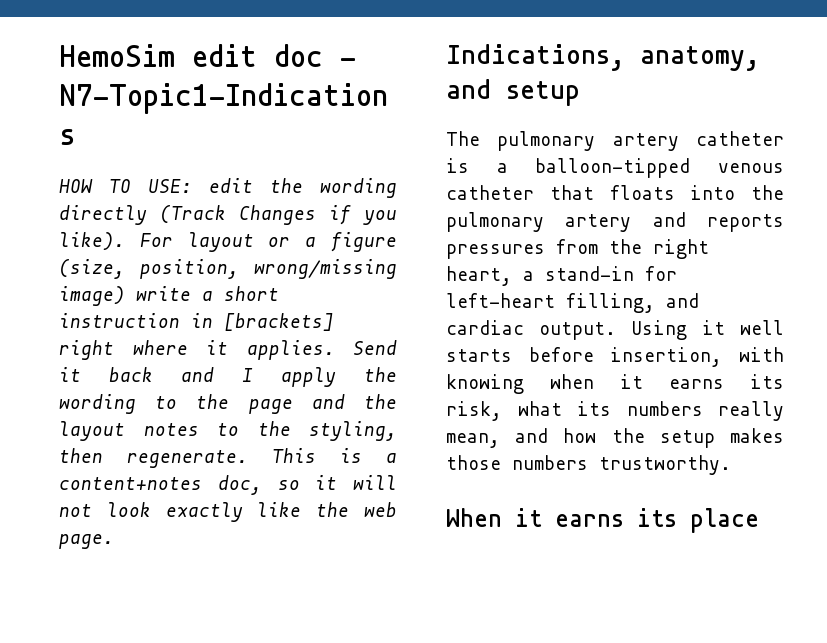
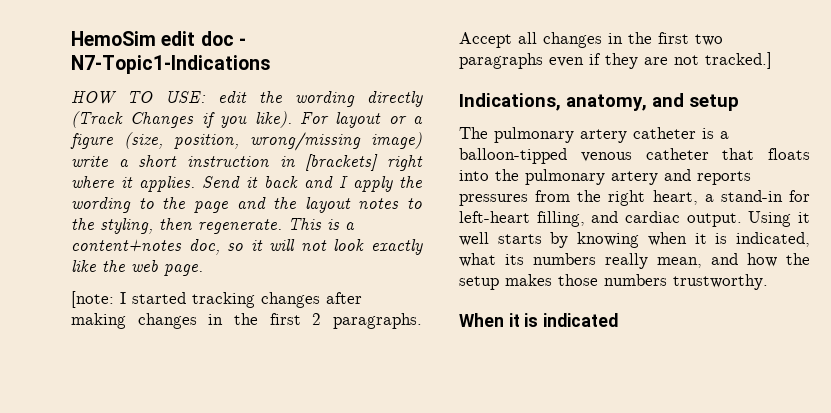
(114, 541) none -> [71,291,362,308] [71,313,422,329] [459,32,723,48] [459,52,772,69] // [note: I started tracking changes after making changes in the first 2 paragraphs. Accept all changes in the first two paragraphs even if they are not tracked.]
[528,347,784,367] [446,374,784,394] [446,401,502,421] before insertion, with knowing when it earns its risk, -> [550,232,810,248] by knowing when it is indicated,
[555,508,759,533] earns its place -> [524,313,619,327] is indicated

